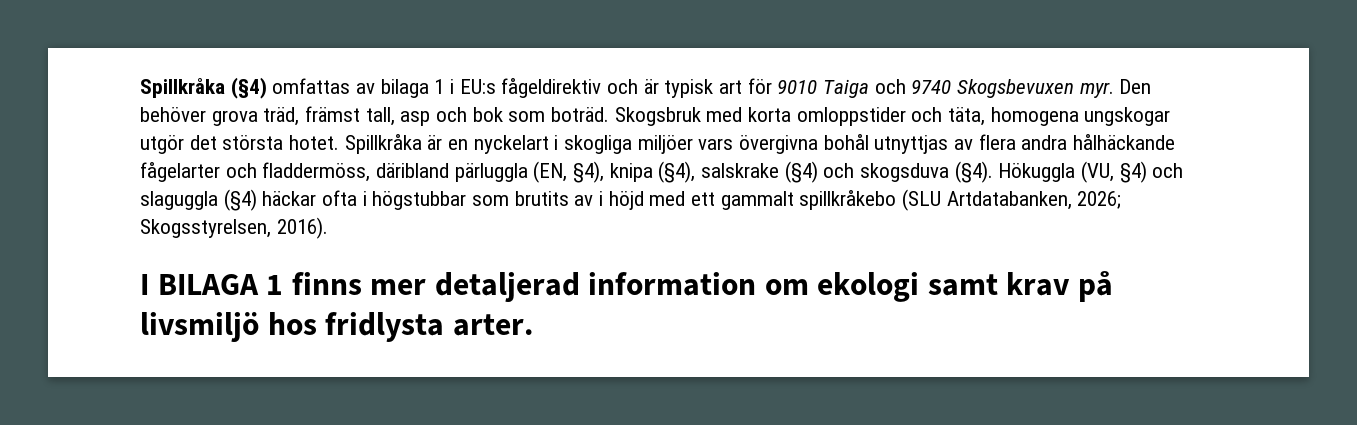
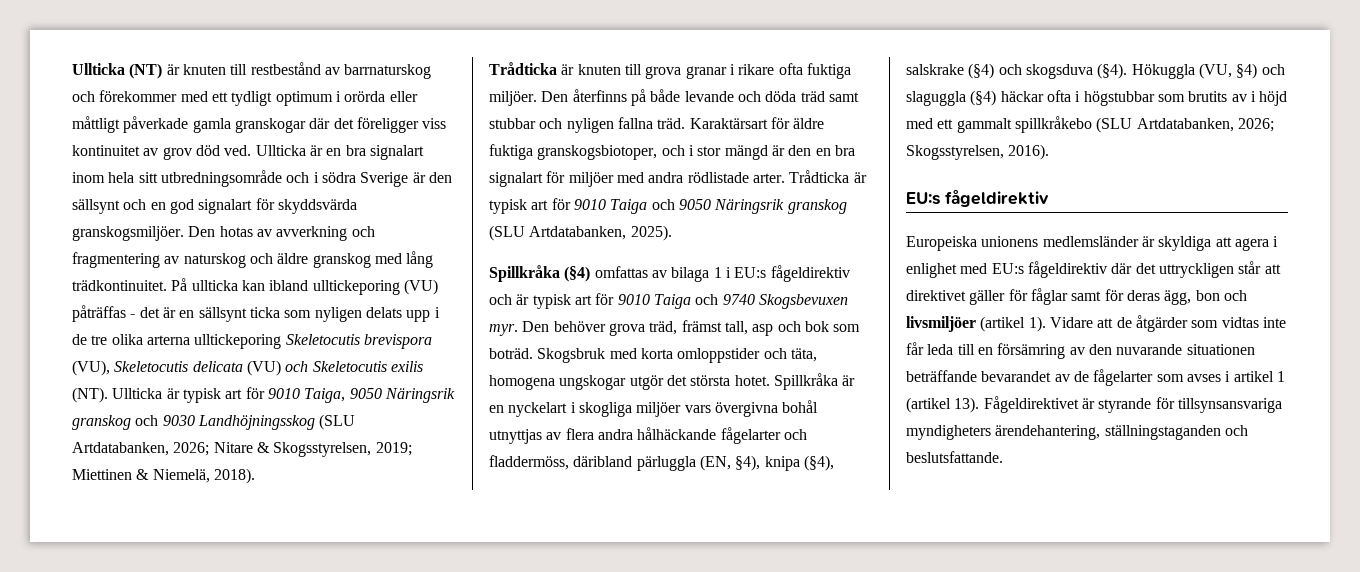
(140, 88) none -> [72,62,432,79] [72,90,418,106] [72,116,447,133] [72,145,424,160] [72,170,452,187] [72,198,357,214] [72,226,375,241] [72,251,434,268] [72,278,438,295] [72,305,440,322] [72,334,432,349] [72,360,423,376] [72,387,455,403] [72,414,356,430] [72,442,412,457] [72,468,255,484] [489,62,851,79] [489,89,859,106] [489,117,825,133] [489,144,855,160] [489,170,867,187] [489,198,847,214] [489,225,672,241] Ullticka (NT) är knuten till restbestånd av barrnaturskog och förekommer med ett tydligt optimum i orörda eller måttligt påverkade gamla granskogar där det föreligger viss kontinuitet av grov död ved. Ullticka är en bra signalart inom hela sitt utbredningsområde och i södra Sverige är den sällsynt och en god signalart för skyddsvärda granskogsmiljöer. Den hotas av avverkning och fragmentering av naturskog och äldre granskog med lång trädkontinuitet. På ullticka kan ibland ulltickeporing (VU) påträffas - det är en sällsynt ticka som nyligen delats upp i de tre olika arterna ulltickeporing Skeletocutis brevispora (VU), Skeletocutis delicata (VU) och Skeletocutis exilis (NT). Ullticka är typisk art för 9010 Taiga, 9050 Näringsrik granskog och 9030 Landhöjningsskog (SLU Artdatabanken, 2026; Nitare & Skogsstyrelsen, 2019; Miettinen & Niemelä, 2018). // Trådticka är knuten till grova granar i rikare ofta fuktiga miljöer. Den återfinns på både levande och döda träd samt stubbar och nyligen fallna träd. Karaktärsart för äldre fuktiga granskogsbiotoper, och i stor mängd är den en bra signalart för miljöer med andra rödlistade arter. Trådticka är typisk art för 9010 Taiga och 9050 Näringsrik granskog (SLU Artdatabanken, 2025). //
[140,271,1113,302] [140,312,533,342] I BILAGA 1 finns mer detaljerad information om ekologi samt krav på livsmiljö hos fridlysta arter. -> [906,189,1049,207] [906,236,1279,251] [906,261,1281,278] [906,288,1247,305] [906,315,1286,332] [906,342,1255,359] [906,369,1285,386] [906,396,1282,413] [906,425,1248,440] [906,451,1003,463] EU:s fågeldirektiv // Europeiska unionens medlemsländer är skyldiga att agera i enlighet med EU:s fågeldirektiv där det uttryckligen står att direktivet gäller för fåglar samt för deras ägg, bon och livsmiljöer (artikel 1). Vidare att de åtgärder som vidtas inte får leda till en försämring av den nuvarande situationen beträffande bevarandet av de fågelarter som avses i artikel 1 (artikel 13). Fågeldirektivet är styrande för tillsynsansvariga myndigheters ärendehantering, ställningstaganden och beslutsfattande.

